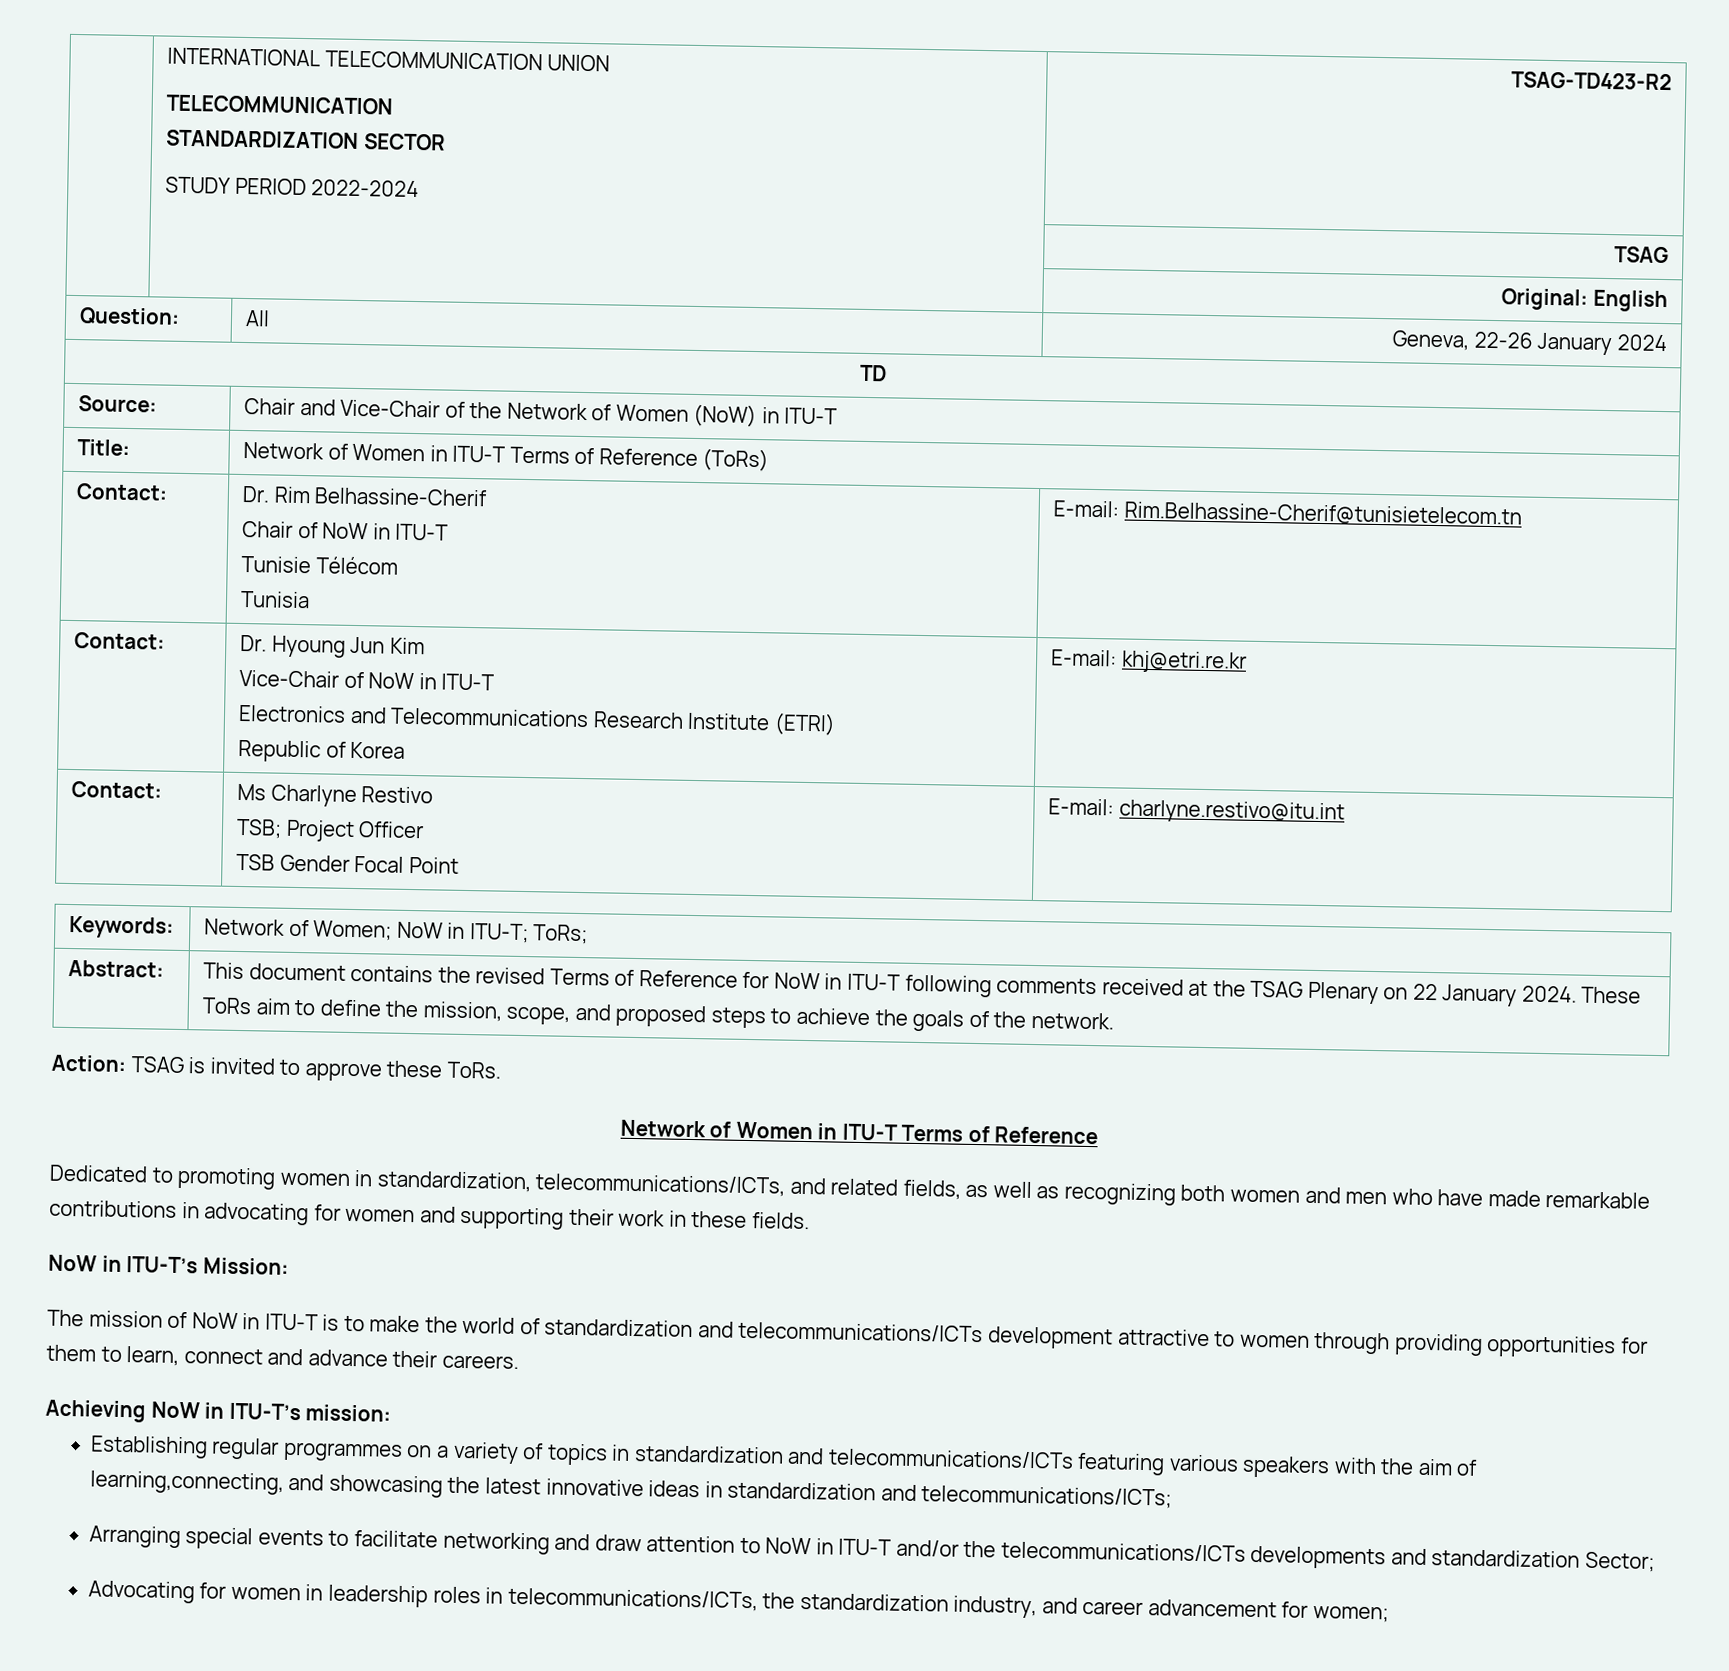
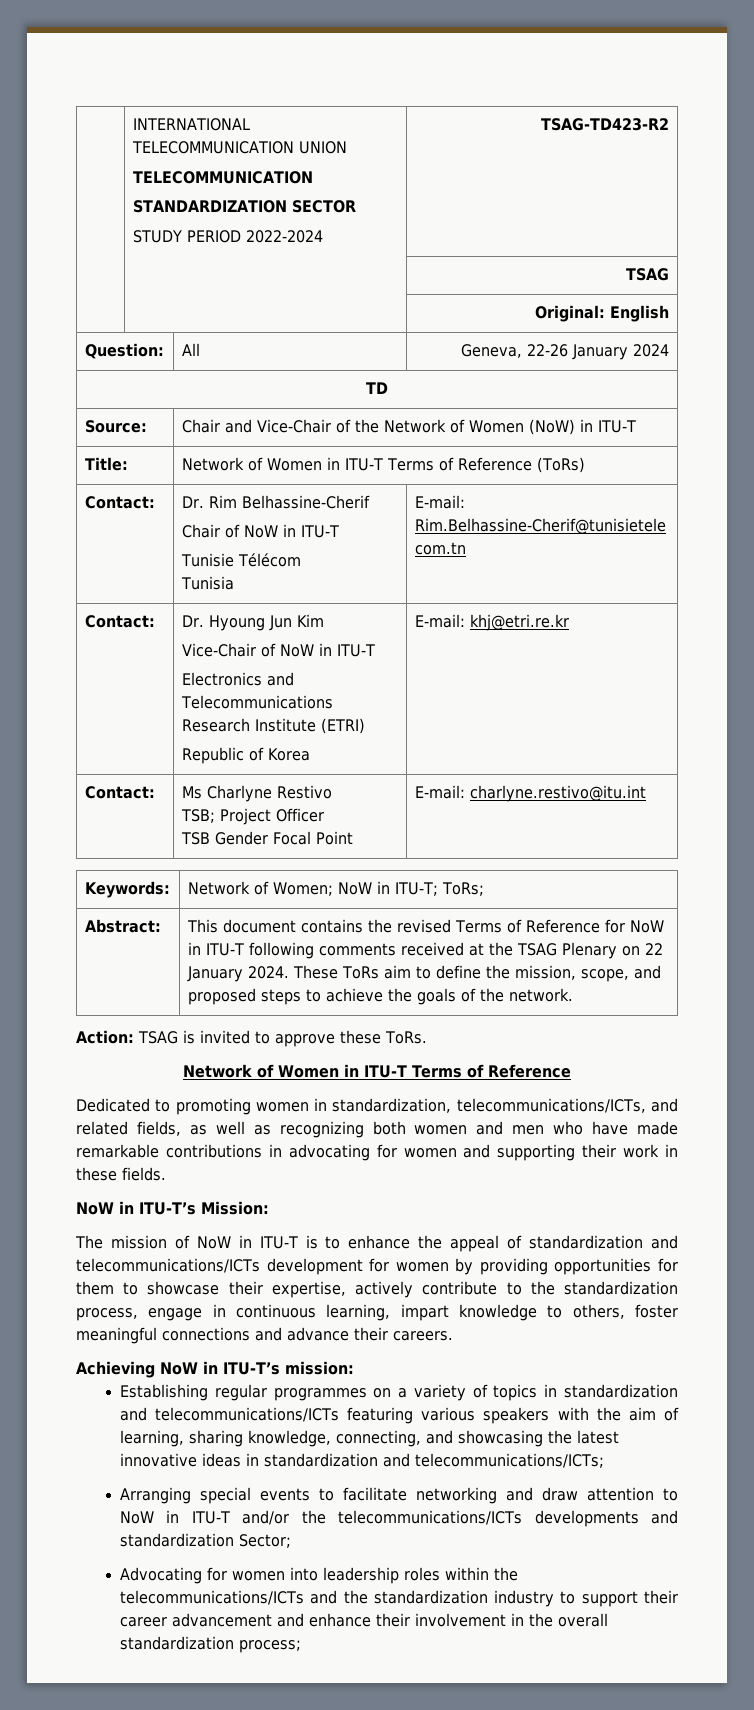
[369,1315,516,1334] make the world -> [348,1235,500,1252] enhance the appeal
[1117,1328,1391,1355] attractive to women through -> [369,1258,474,1275] for women by
[126,1346,263,1367] learn, connect -> [147,1281,678,1298] [76,1304,678,1321] [76,1327,250,1344] showcase their expertise, actively contribute to the standardization process, engage in continuous learning, impart knowledge to others, foster meaningful connections
[89,1470,284,1495] learning,connecting, -> [119,1430,421,1447] learning, sharing knowledge, connecting,
[305,1584,324,1601] in -> [289,1567,318,1581] into
[485,1587,1389,1623] in telecommunications/ICTs, the standardization industry, and career advancement for women; -> [444,1567,518,1581] [119,1590,678,1607] [119,1613,608,1627] [119,1636,301,1653] within the telecommunications/ICTs and the standardization industry to support their career advancement and enhance their involvement in the overall standardization process;

